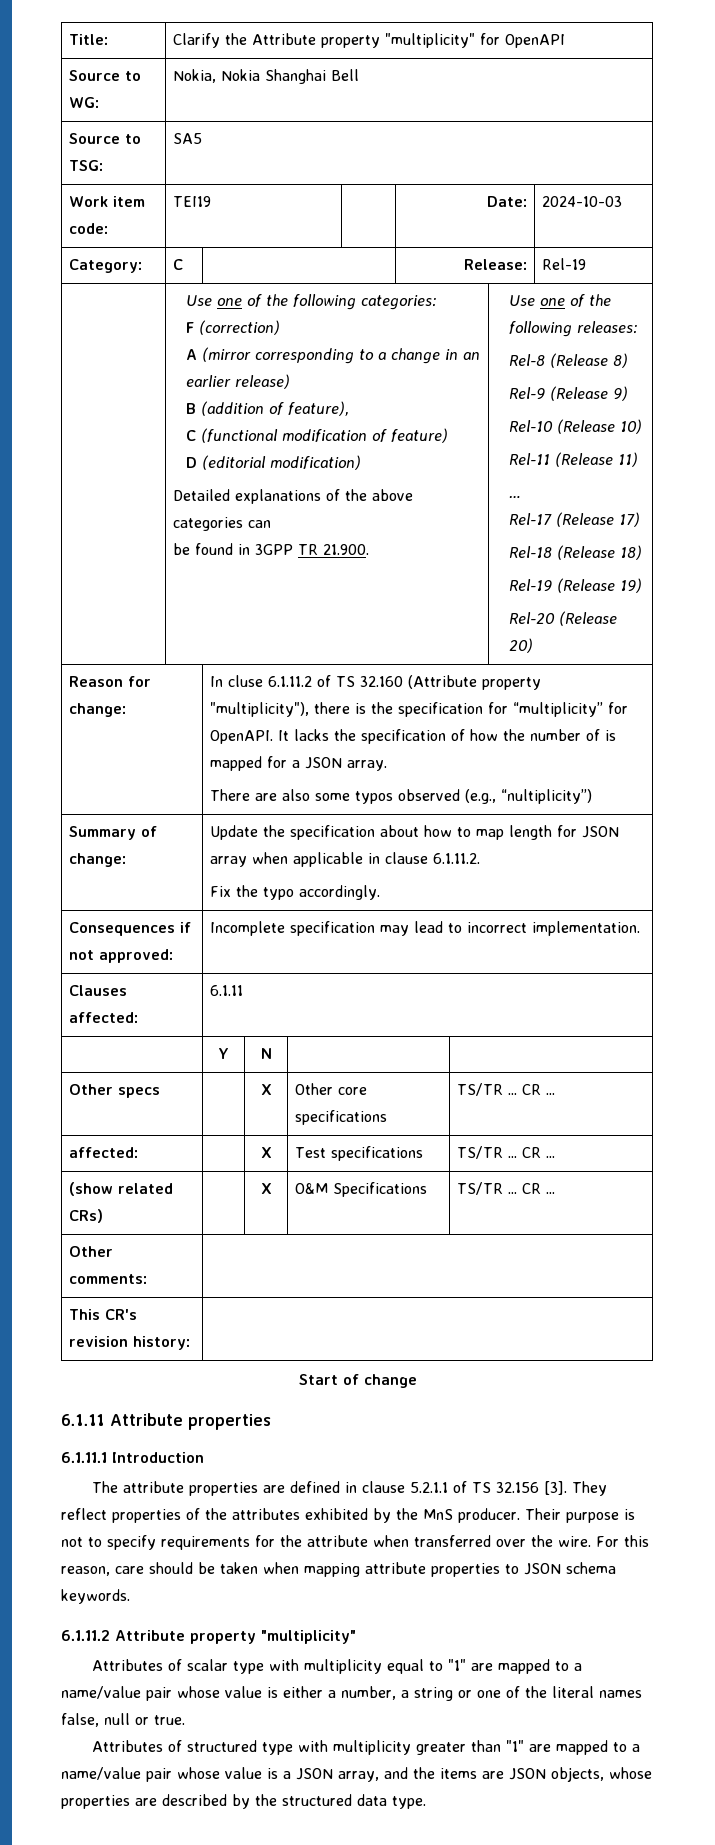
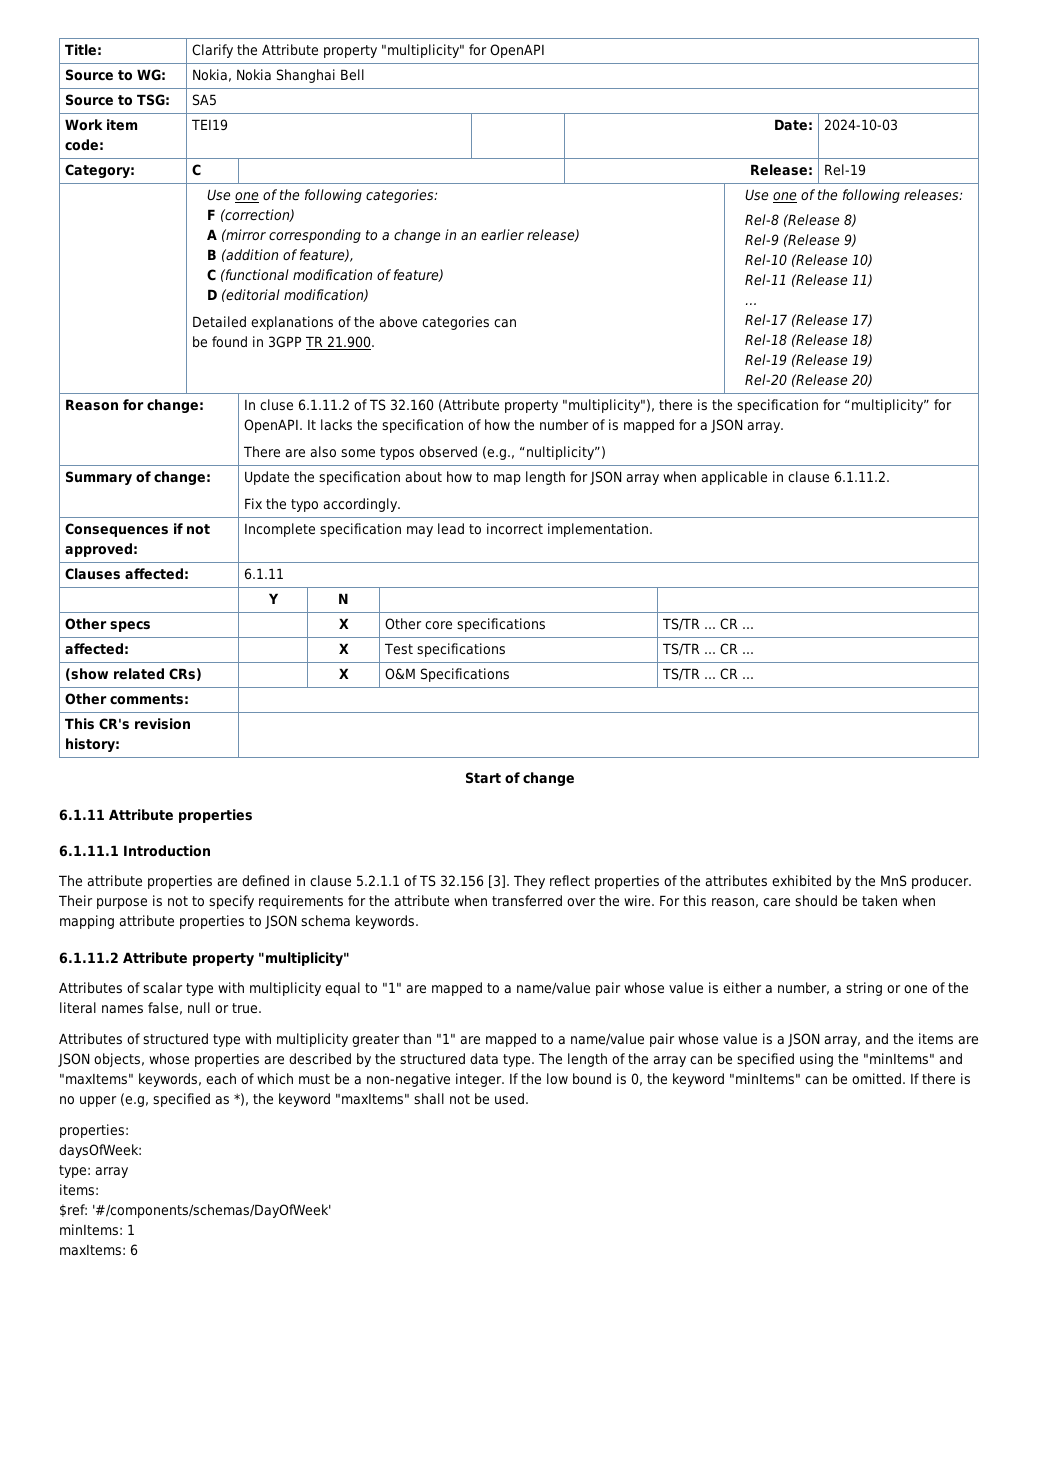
(426, 1802) none -> [538,1053,963,1067] [59,1073,971,1087] [59,1093,529,1107] [59,1124,129,1138] [59,1144,142,1158] [59,1165,129,1178] [59,1184,99,1196] [59,1204,331,1218] [59,1224,135,1236] [59,1244,138,1256] The length of the array can be specified using the "minItems" and "maxItems" keywords, each of which must be a non-negative integer. If the low bound is 0, the keyword "minItems" can be omitted. If there is no upper (e.g, specified as *), the keyword "maxItems" shall not be used. // properties: // daysOfWeek: // type: array // items: // $ref: '#/components/schemas/DayOfWeek' // minItems: 1 // maxItems: 6

